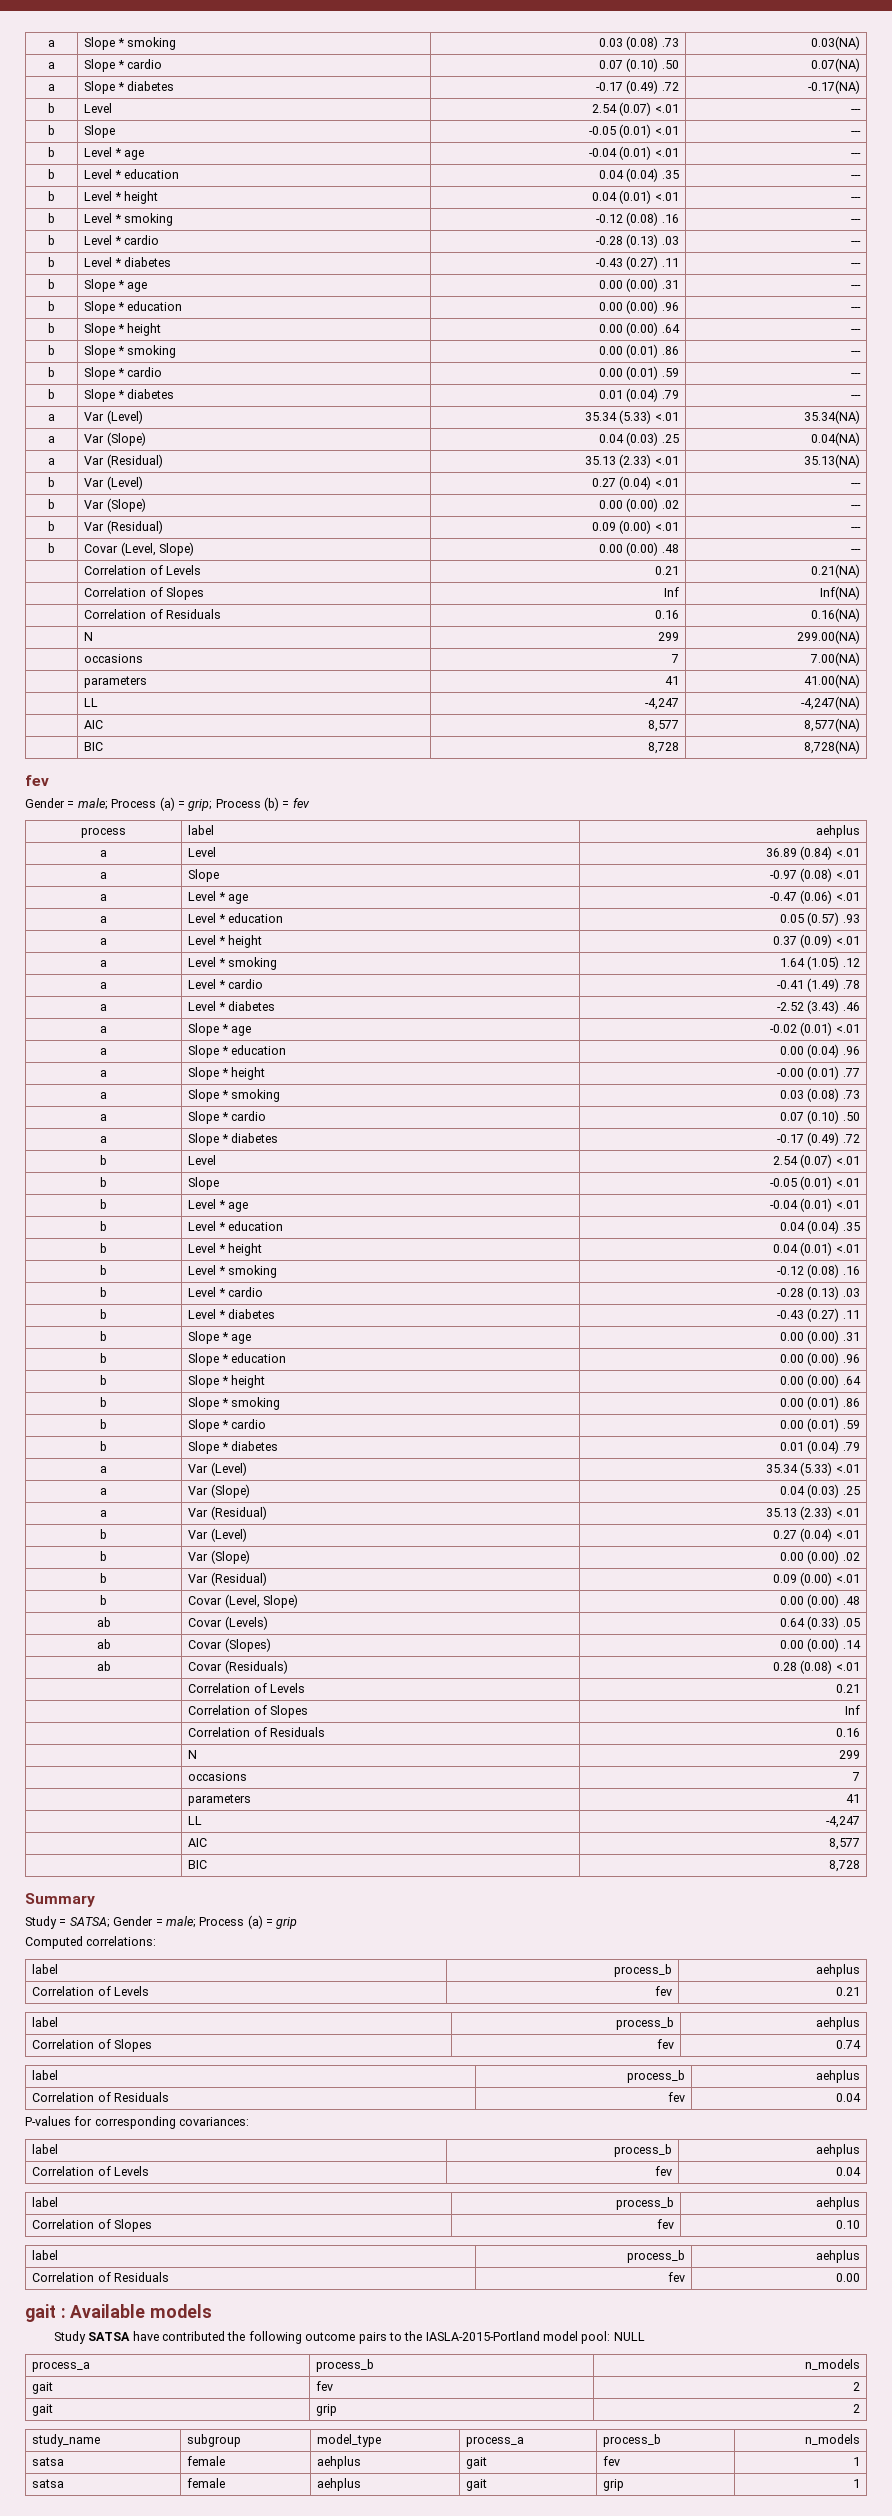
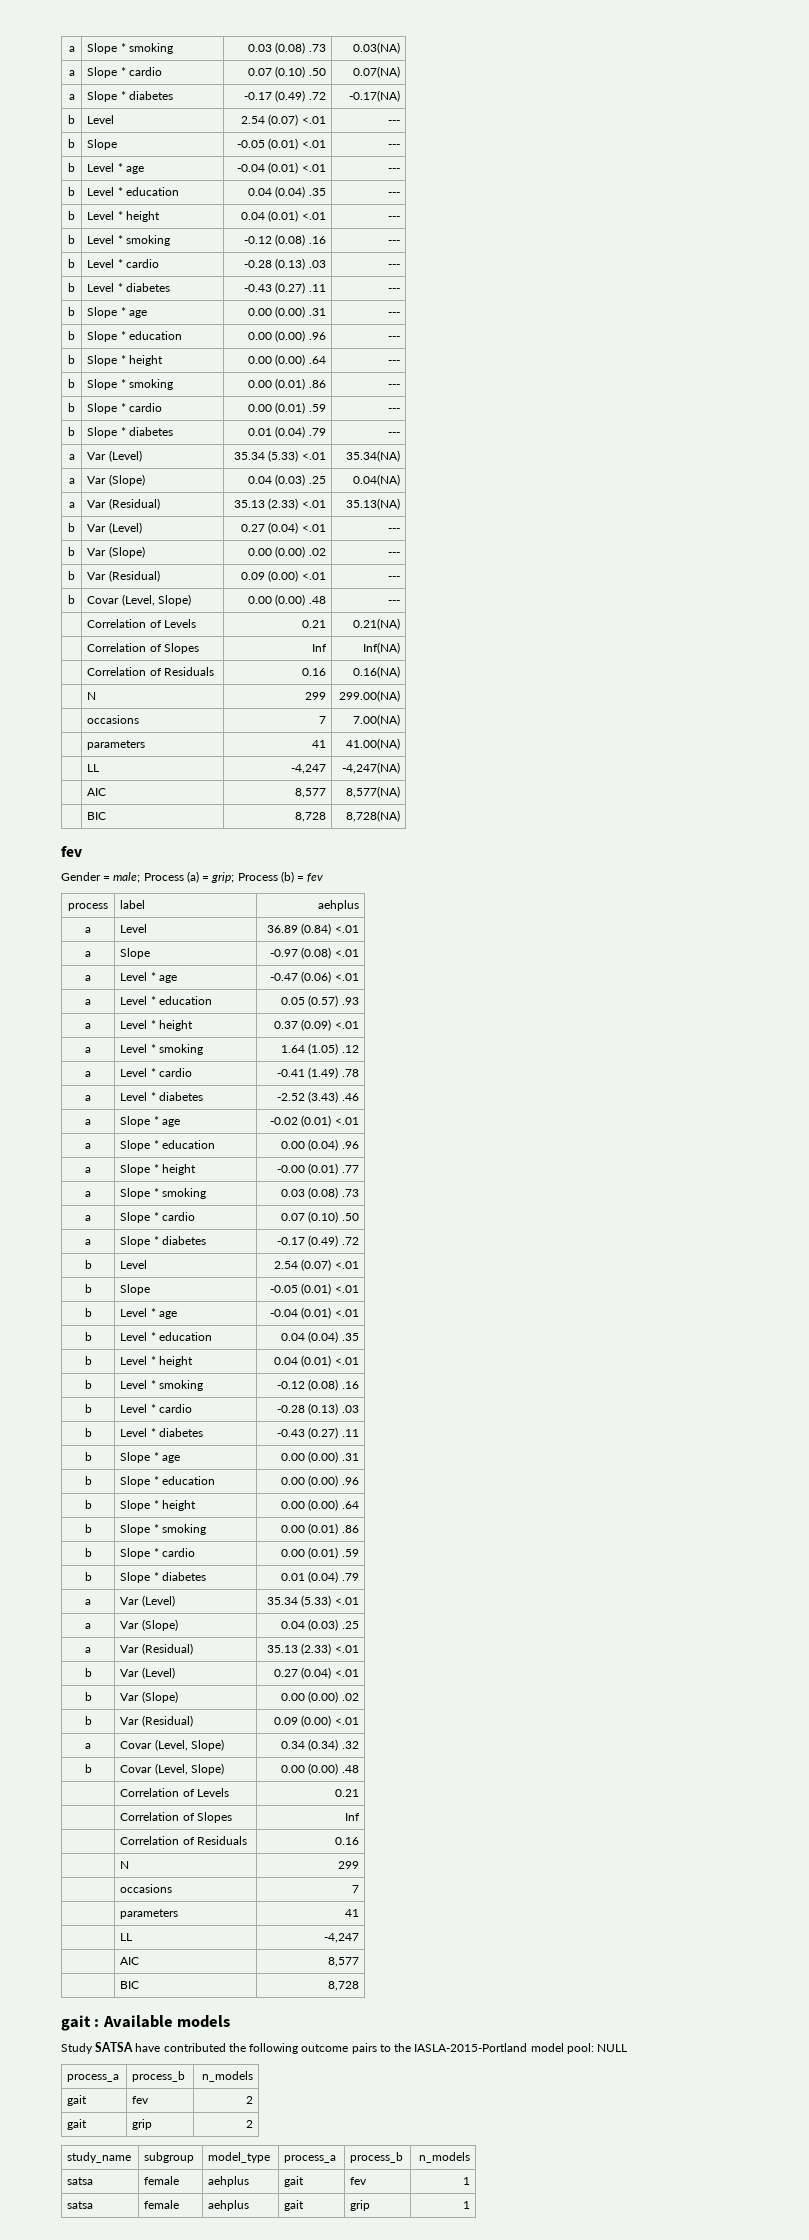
[100,1595,107,1605] [188,1594,299,1608] [779,1594,860,1608] [96,1617,111,1627] [188,1616,268,1630] [779,1616,860,1630] [96,1639,111,1649] [188,1638,271,1652] [779,1638,861,1652] [96,1661,111,1671] [188,1660,288,1674] [772,1660,860,1674] // b | Covar (Level, Slope) | 0.00 (0.00) .48 // ab | Covar (Levels) | 0.64 (0.33) .05 // ab | Covar (Slopes) | 0.00 (0.00) .14 // ab | Covar (Residuals) | 0.28 (0.08) <.01 -> [85,1743,91,1749] [120,1739,224,1751] [281,1739,359,1751] [84,1764,92,1773] [120,1763,224,1775] [281,1763,359,1775] // a | Covar (Level, Slope) | 0.34 (0.34) .32 // b | Covar (Level, Slope) | 0.00 (0.00) .48
[25,1893,95,1907] [25,1915,298,1929] [25,1936,157,1949] [32,1964,59,1974] [613,1964,672,1977] [815,1964,860,1977] [32,1986,150,1996] [654,1986,672,1996] [835,1987,860,1996] [32,2017,59,2027] [615,2017,674,2030] [815,2017,860,2030] [32,2039,153,2052] [656,2039,674,2049] [835,2040,861,2049] [32,2070,59,2080] [626,2070,685,2083] [815,2070,860,2083] [32,2092,170,2102] [667,2092,685,2102] [835,2093,861,2102] [25,2116,250,2129] [32,2144,59,2154] [613,2144,672,2157] [815,2144,860,2157] [32,2166,150,2176] [654,2166,672,2176] [835,2167,861,2176] [32,2197,59,2207] [615,2197,674,2210] [815,2197,860,2210] [32,2219,153,2232] [656,2219,674,2229] [835,2220,860,2229] [32,2250,59,2260] [626,2250,685,2263] [815,2250,860,2263] [32,2272,170,2282] [667,2272,685,2282] [835,2273,860,2282] // Summary // Study = SATSA; Gender = male; Process (a) = grip // Computed correlations: // label | process_b | aehplus // Correlation of Levels | fev | 0.21 // label | process_b | aehplus // Correlation of Slopes | fev | 0.74 // label | process_b | aehplus // Correlation of Residuals | fev | 0.04 // P-values for corresponding covariances: // label | process_b | aehplus // Correlation of Levels | fev | 0.04 // label | process_b | aehplus // Correlation of Slopes | fev | 0.10 // label | process_b | aehplus // Correlation of Residuals | fev | 0.00 -> (359, 1986) none

